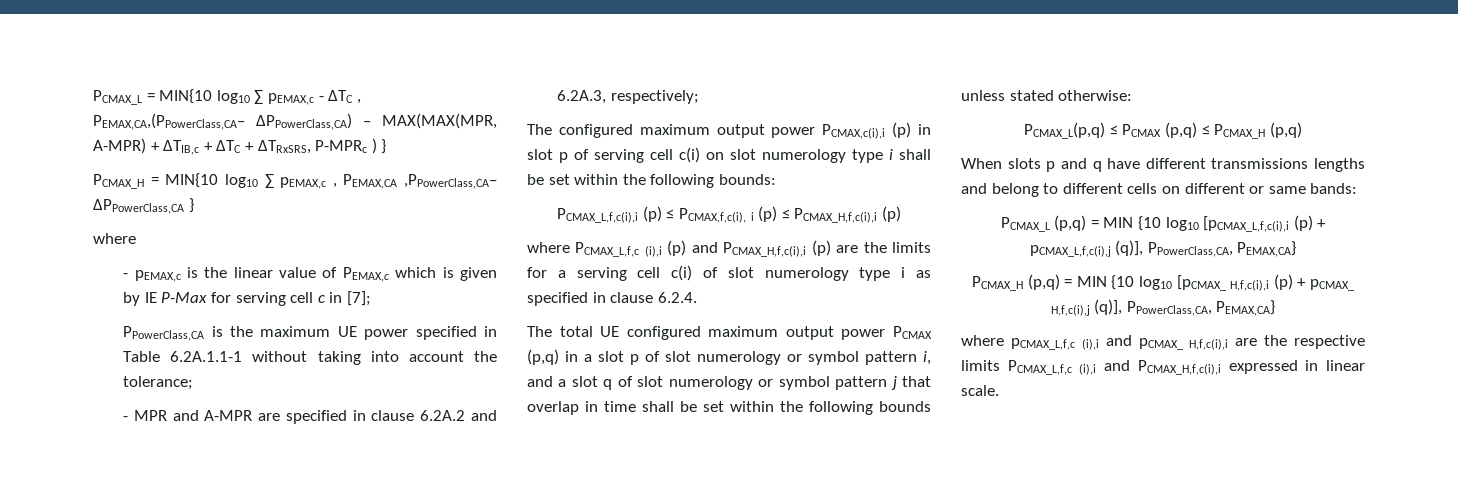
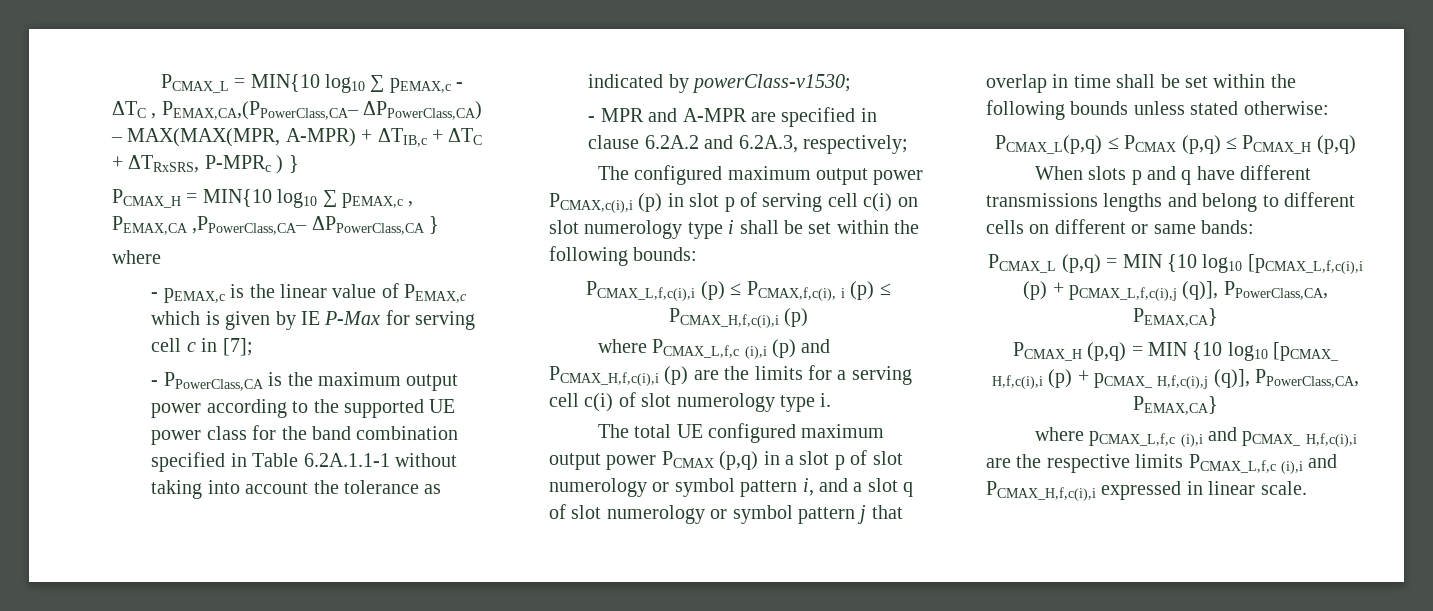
(371, 298) none -> [151,380,159,386] -
[337,326,409,340] UE power -> [406,374,459,391] [151,399,456,418] [151,425,459,445] output power according to the supported UE power class for the band combination
[123,376,194,390] tolerance; -> [344,480,442,494] [588,74,852,93] tolerance as indicated by powerClass-v1530;
[901,267,931,278] [527,292,697,306] i as specified in clause 6.2.4. -> [820,393,832,407] i.

